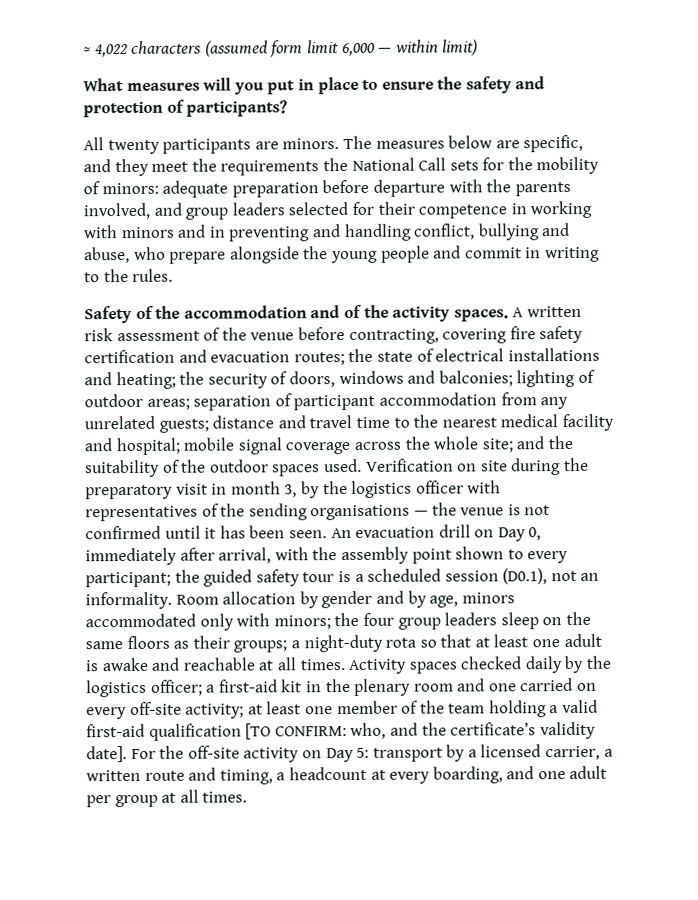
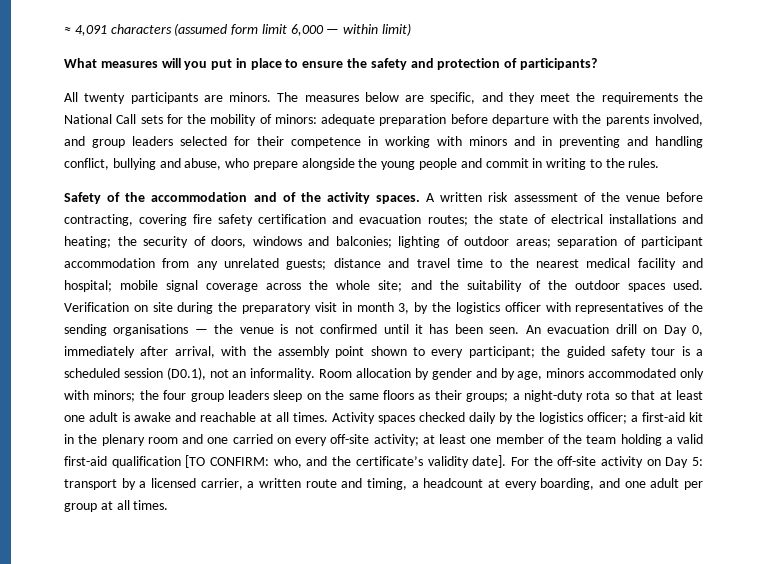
[94,44,128,58] 4,022 -> [74,25,107,36] 4,091

